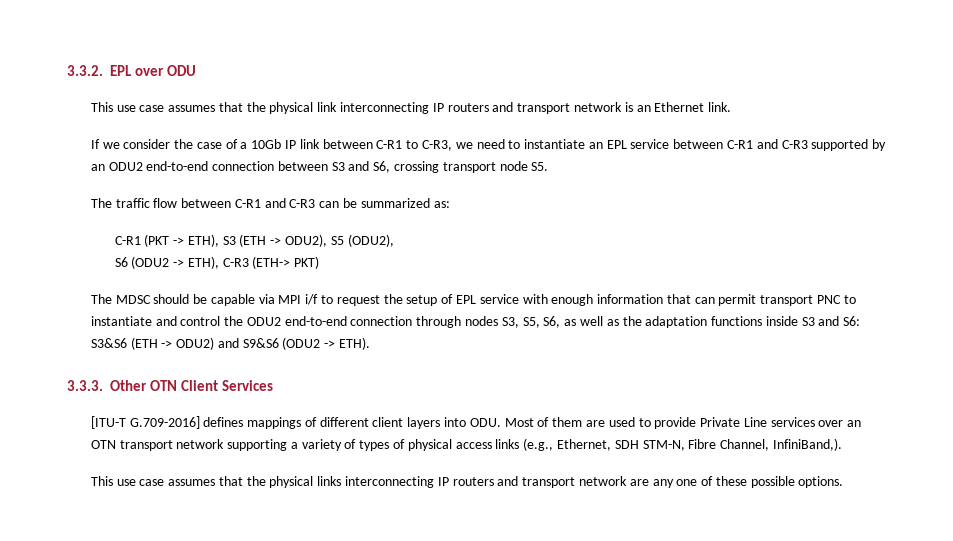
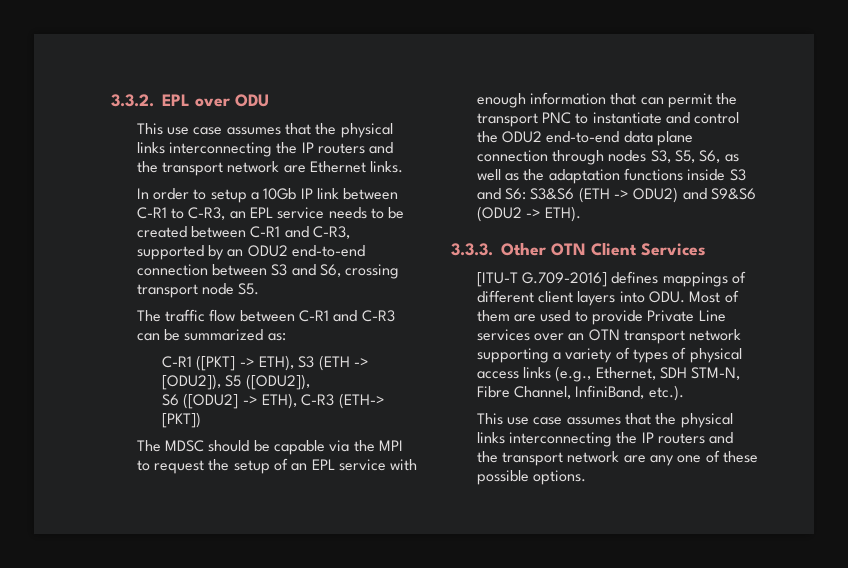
[317,102,732,114] [90,139,238,149] link interconnecting IP routers and transport network is an Ethernet link. // If we consider the case of -> [136,142,394,157] [136,161,404,176] [136,188,247,203] links interconnecting the IP routers and the transport network are Ethernet links. // In order to setup
[455,139,808,149] we need to instantiate an EPL service between C-R1 and C-R3 -> [229,207,405,219] [136,226,350,239] an EPL service needs to be created between C-R1 and C-R3,
[144,234,170,247] (PKT -> [196,355,236,371] ([PKT]
[285,234,394,247] ODU2), S5 (ODU2), -> [162,374,310,390] [ODU2]), S5 ([ODU2]),
[131,256,170,269] (ODU2 -> [183,393,239,409] ([ODU2]
[294,256,320,269] PKT) -> [162,412,202,428] [PKT])
[278,294,319,305] MPI i/f -> [353,440,403,452] the MPI
(454, 299) none -> [291,463,308,471] an
(757, 300) none -> [716,93,738,105] the
(347, 321) none -> [623,131,693,146] data plane
[772,438,842,451] [90,476,519,488] InfiniBand,). // This use case assumes that the physical links interconnecting IP routers and -> [575,385,684,401] [476,413,733,428] [476,432,734,447] [476,451,498,463] InfiniBand, etc.). // This use case assumes that the physical links interconnecting the IP routers and the

